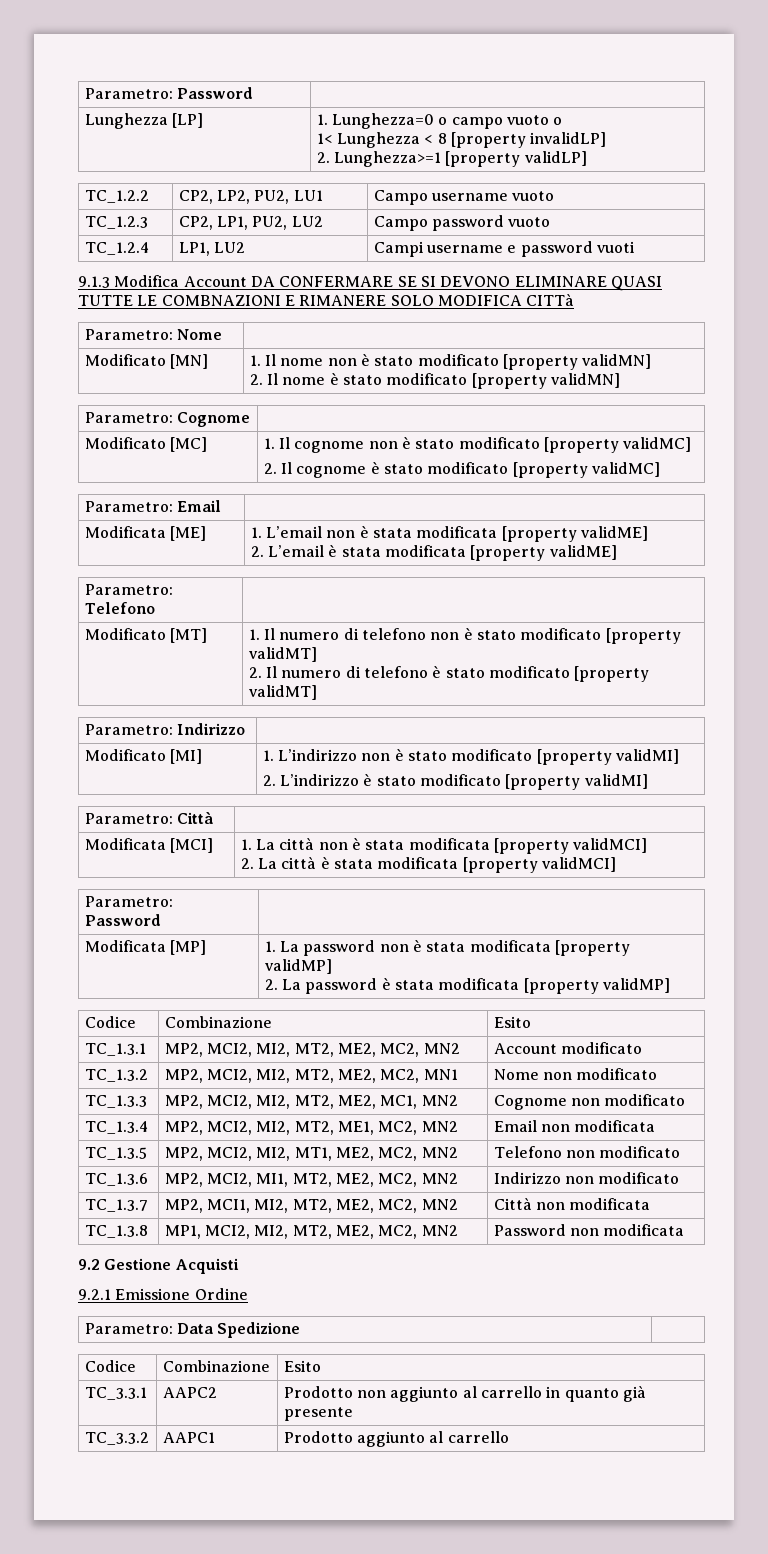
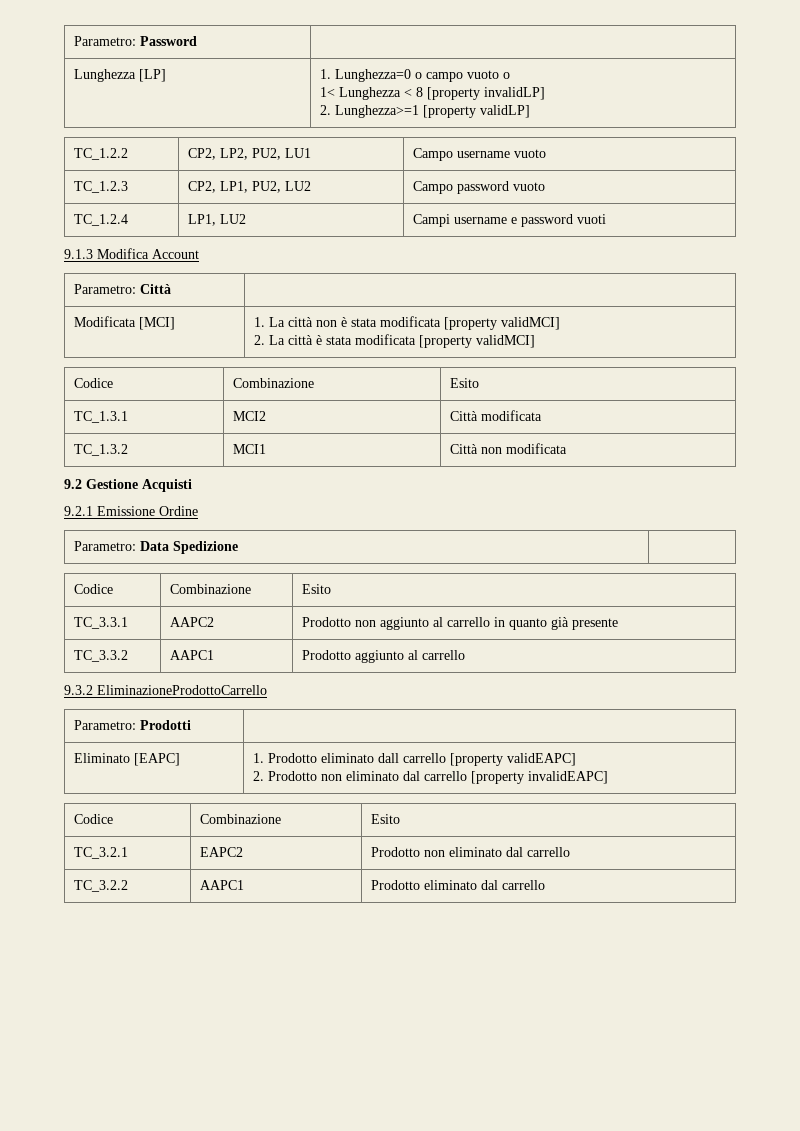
[250,276,662,291] [78,293,575,306] [84,329,222,340] [84,354,208,369] [249,354,652,370] [249,373,620,389] [84,412,250,427] [84,437,207,452] [263,437,692,453] [263,462,660,478] [84,500,221,512] [84,526,206,541] [250,526,648,542] [250,545,617,561] [84,584,173,595] [84,602,155,614] [84,628,207,643] [248,628,681,644] [248,647,317,662] [248,666,650,682] [248,685,317,700] [84,723,245,735] [84,749,202,764] [262,749,679,765] [262,774,648,790] DA CONFERMARE SE SI DEVONO ELIMINARE QUASI TUTTE LE COMBNAZIONI E RIMANERE SOLO MODIFICA CITTà // Parametro: Nome | // Modificato [MN] | 1. Il nome non è stato modificato [property validMN] // 2. Il nome è stato modificato [property validMN] // Parametro: Cognome | // Modificato [MC] | 1. Il cognome non è stato modificato [property validMC] // 2. Il cognome è stato modificato [property validMC] // Parametro: Email | // Modificata [ME] | 1. L’email non è stata modificata [property validME] // 2. L’email è stata modificata [property validME] // Parametro: Telefono | // Modificato [MT] | 1. Il numero di telefono non è stato modificato [property validMT] // 2. Il numero di telefono è stato modificato [property validMT] // Parametro: Indirizzo | // Modificato [MI] | 1. L’indirizzo non è stato modificato [property validMI] // 2. L’indirizzo è stato modificato [property validMI] -> (199, 254) none
[84,896,173,907] [84,914,161,926] [84,940,206,955] [264,940,630,956] [264,959,332,974] [264,978,670,994] [84,1016,136,1028] [164,1016,272,1028] [493,1016,531,1028] [84,1043,146,1056] [164,1043,460,1057] [493,1042,642,1054] [84,1069,148,1082] [164,1069,458,1083] [493,1068,658,1080] [84,1095,147,1108] [164,1095,458,1109] [493,1094,686,1110] [84,1121,148,1134] [164,1121,458,1135] [493,1120,656,1132] [84,1147,147,1160] [164,1147,458,1161] [493,1146,681,1158] [84,1173,148,1186] [164,1173,458,1187] [493,1172,680,1184] [84,1199,148,1212] [164,1199,458,1213] [493,1197,651,1210] [84,1225,148,1238] [164,1225,458,1239] [493,1224,566,1236] Parametro: Password | // Modificata [MP] | 1. La password non è stata modificata [property validMP] // 2. La password è stata modificata [property validMP] // Codice | Combinazione | Esito // TC_1.3.1 | MP2, MCI2, MI2, MT2, ME2, MC2, MN2 | Account modificato // TC_1.3.2 | MP2, MCI2, MI2, MT2, ME2, MC2, MN1 | Nome non modificato // TC_1.3.3 | MP2, MCI2, MI2, MT2, ME2, MC1, MN2 | Cognome non modificato // TC_1.3.4 | MP2, MCI2, MI2, MT2, ME1, MC2, MN2 | Email non modificata // TC_1.3.5 | MP2, MCI2, MI2, MT1, ME2, MC2, MN2 | Telefono non modificato // TC_1.3.6 | MP2, MCI2, MI1, MT2, ME2, MC2, MN2 | Indirizzo non modificato // TC_1.3.7 | MP2, MCI1, MI2, MT2, ME2, MC2, MN2 | Città non modificata // TC_1.3.8 | MP1, MCI2, MI2, MT2, ME2, MC2, MN2 | Password -> [74,378,114,388] [233,378,315,388] [450,378,480,388] [74,411,129,423] [233,411,267,421] [450,410,543,421] [74,444,129,456] [233,444,267,454] [450,444,479,454] Codice | Combinazione | Esito // TC_1.3.1 | MCI2 | Città modificata // TC_1.3.2 | MCI1 | Città
(509, 1437) none -> [64,685,267,695] [74,720,192,730] [74,753,181,766] [253,753,577,766] [253,771,609,784] [74,814,114,824] [200,814,282,824] [371,814,401,824] [74,847,129,859] [200,847,244,857] [371,847,571,857] [74,880,129,892] [200,880,245,890] [371,880,546,890] // 9.3.2 EliminazioneProdottoCarrello // Parametro: Prodotti | // Eliminato [EAPC] | 1. Prodotto eliminato dall carrello [property validEAPC] // 2. Prodotto non eliminato dal carrello [property invalidEAPC] // Codice | Combinazione | Esito // TC_3.2.1 | EAPC2 | Prodotto non eliminato dal carrello // TC_3.2.2 | AAPC1 | Prodotto eliminato dal carrello

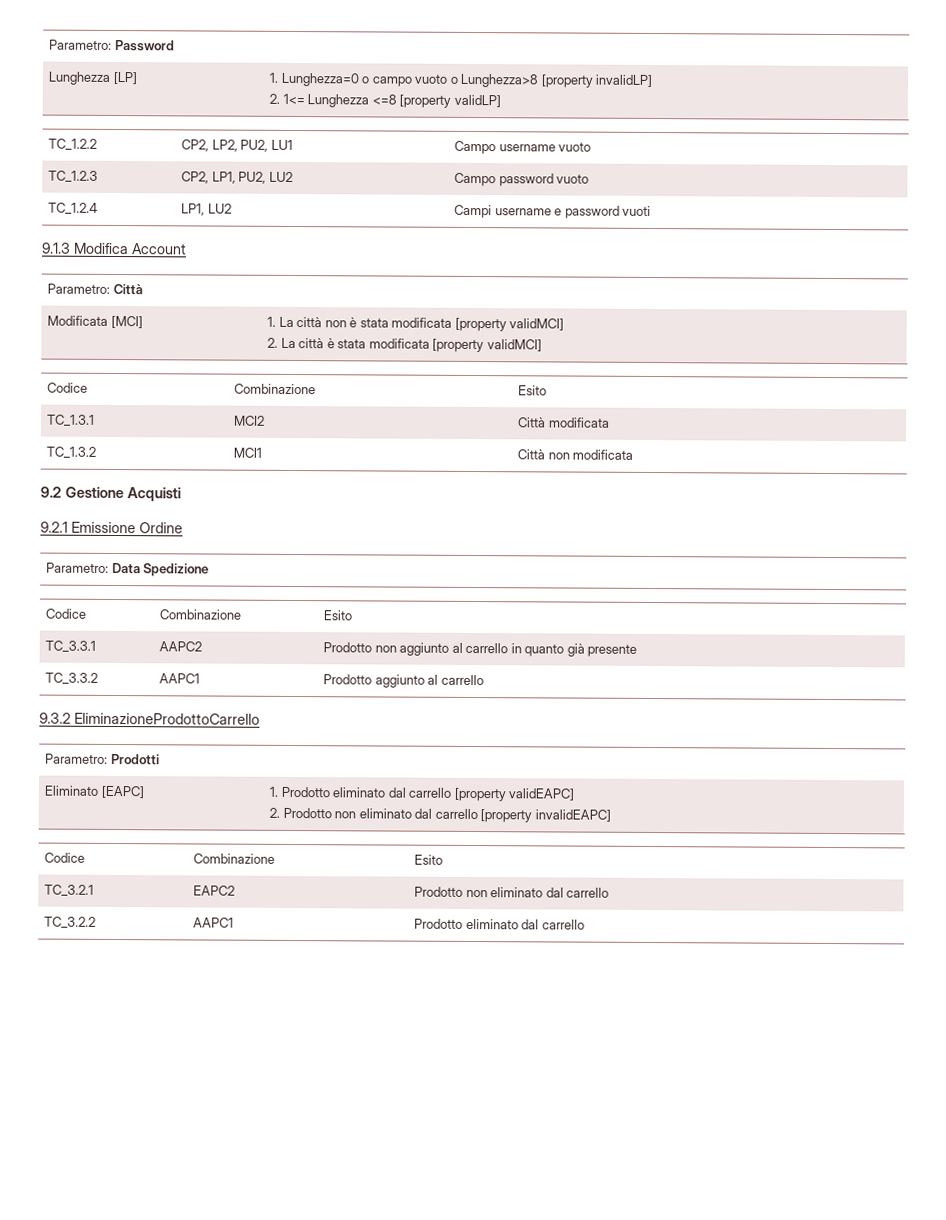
[320,87,424,100] // 1< Lunghezza < 8 -> [460,73,539,88] Lunghezza>8
[335,105,420,118] Lunghezza>=1 -> [282,93,397,108] 1<= Lunghezza <=8
[378,753,400,763] dall -> [387,787,407,798] dal

